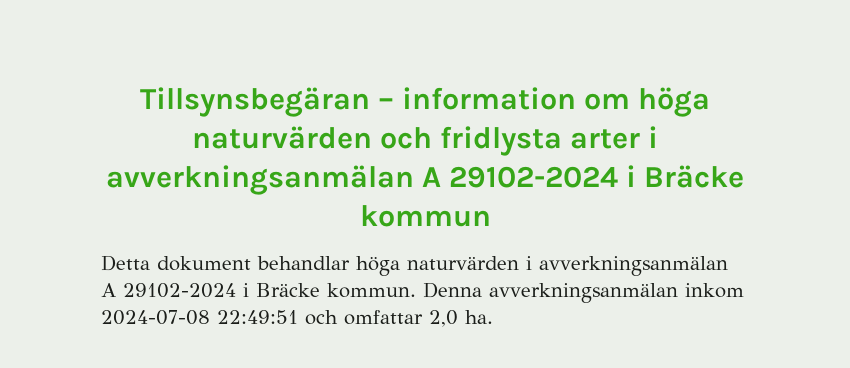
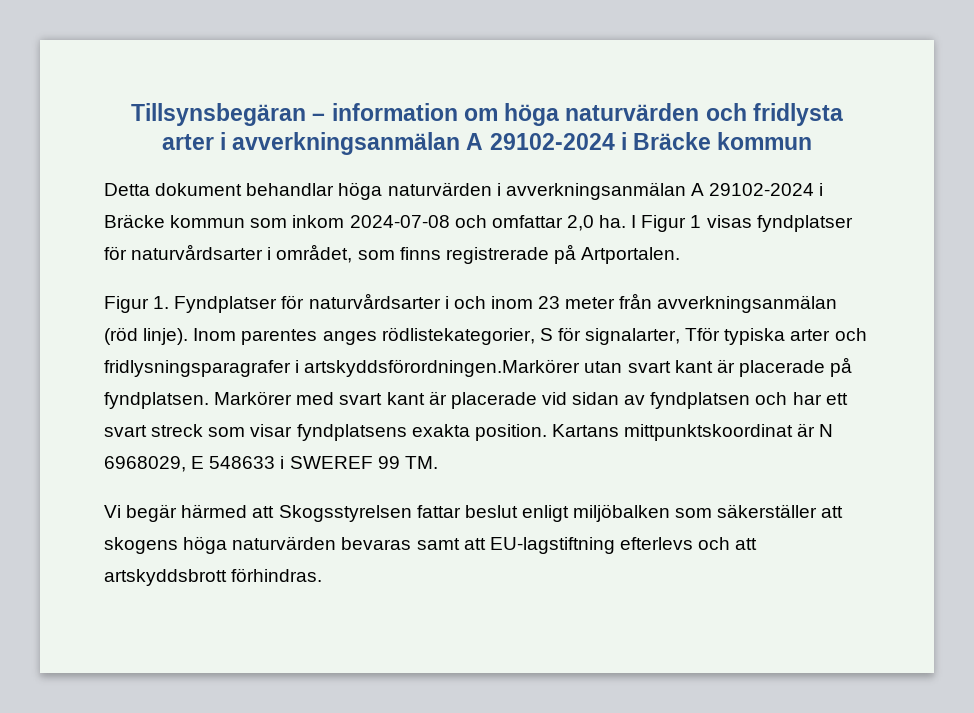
[327,282,678,303] kommun. Denna avverkningsanmälan -> [170,215,288,228] kommun som
[217,310,298,324] 22:49:51 -> (450, 221) none
(493, 317) none -> [631,215,853,232] [104,244,681,264] [104,293,838,313] [104,327,867,345] [104,357,853,377] [104,391,848,409] [104,423,834,441] [104,456,438,472] [104,504,844,522] [104,536,758,554] [104,568,323,586] I Figur 1 visas fyndplatser för naturvårdsarter i området, som finns registrerade på Artportalen. // Figur 1. Fyndplatser för naturvårdsarter i och inom 23 meter från avverkningsanmälan (röd linje). Inom parentes anges rödlistekategorier, S för signalarter, Tför typiska arter och fridlysningsparagrafer i artskyddsförordningen.Markörer utan svart kant är placerade på fyndplatsen. Markörer med svart kant är placerade vid sidan av fyndplatsen och har ett svart streck som visar fyndplatsens exakta position. Kartans mittpunktskoordinat är N 6968029, E 548633 i SWEREF 99 TM. // Vi begär härmed att Skogsstyrelsen fattar beslut enligt miljöbalken som säkerställer att skogens höga naturvärden bevaras samt att EU-lagstiftning efterlevs och att artskyddsbrott förhindras.

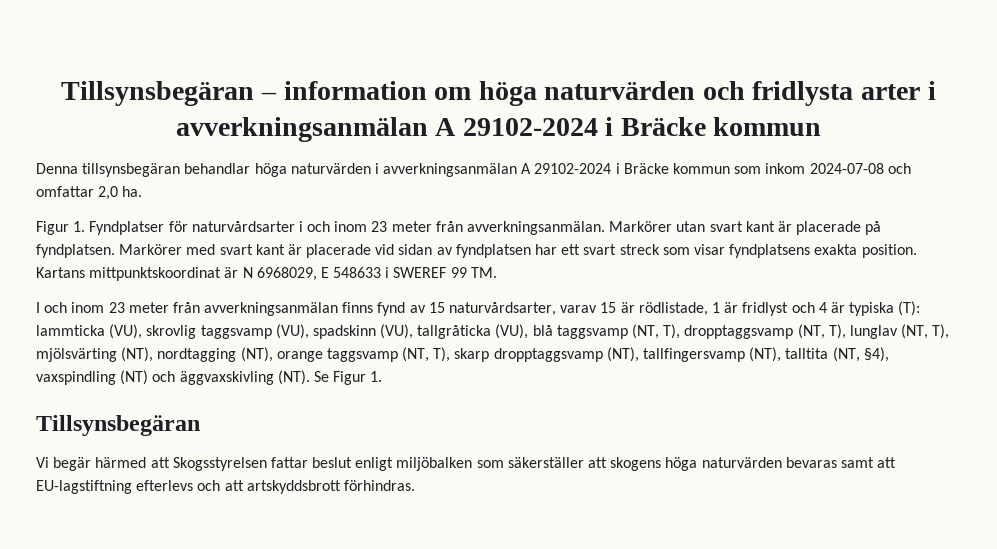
[104,183,243,196] Detta dokument -> [36,163,181,177] Denna tillsynsbegäran
[631,215,853,232] [104,244,681,264] I Figur 1 visas fyndplatser för naturvårdsarter i området, som finns registrerade på Artportalen. -> (143, 191) none
[657,295,838,313] [104,327,867,345] [104,359,581,377] avverkningsanmälan (röd linje). Inom parentes anges rödlistekategorier, S för signalarter, Tför typiska arter och fridlysningsparagrafer i artskyddsförordningen.Markörer -> [467,221,673,235] avverkningsanmälan. Markörer
[755,392,788,405] och -> (531, 251) none
(438, 462) none -> [36,301,921,316] [36,324,950,339] [36,347,889,362] [36,370,383,385] [36,415,200,436] // I och inom 23 meter från avverkningsanmälan finns fynd av 15 naturvårdsarter, varav 15 är rödlistade, 1 är fridlyst och 4 är typiska (T): lammticka (VU), skrovlig taggsvamp (VU), spadskinn (VU), tallgråticka (VU), blå taggsvamp (NT, T), dropptaggsvamp (NT, T), lunglav (NT, T), mjölsvärting (NT), nordtagging (NT), orange taggsvamp (NT, T), skarp dropptaggsvamp (NT), tallfingersvamp (NT), talltita (NT, §4), vaxspindling (NT) och äggvaxskivling (NT). Se Figur 1. // Tillsynsbegäran

